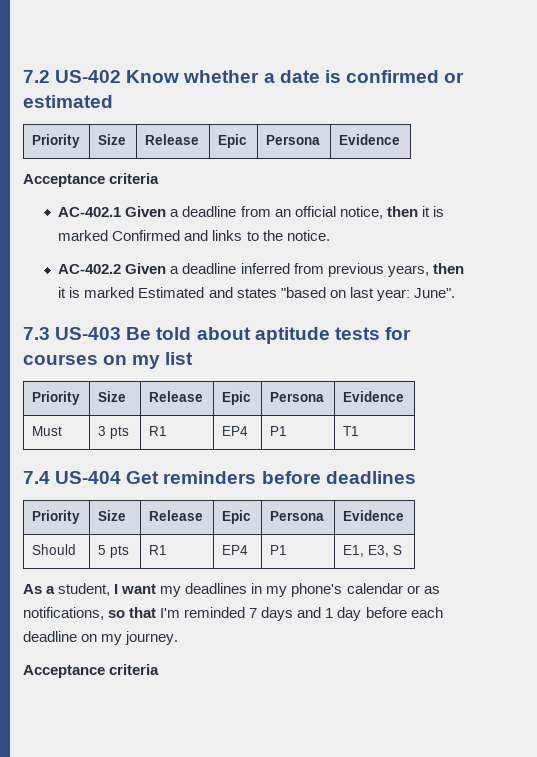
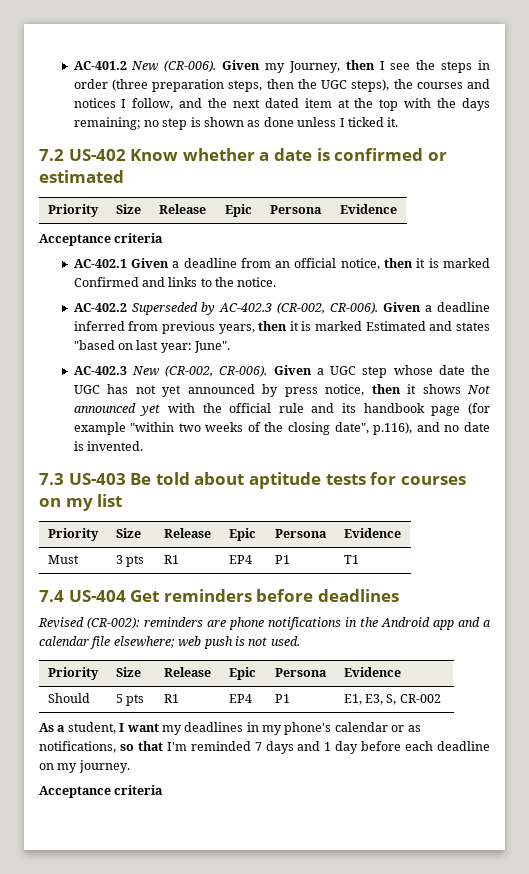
(23, 76) none -> [73,60,490,73] [73,79,490,92] [73,98,490,111] [73,117,399,130] AC-401.2 New (CR-006). Given my Journey, then I see the steps in order (three preparation steps, then the UGC steps), the courses and notices I follow, and the next dated item at the top with the days remaining; no step is shown as done unless I ticked it. //
(122, 269) none -> [131,302,379,315] Superseded by AC-402.3 (CR-002, CR-006).
(455, 293) none -> [73,365,490,378] [73,384,491,397] [73,403,491,416] [73,422,490,435] [73,441,143,451] // AC-402.3 New (CR-002, CR-006). Given a UGC step whose date the UGC has not yet announced by press notice, then it shows Not announced yet with the official rule and its handbook page (for example "within two weeks of the closing date", p.116), and no date is invented.
(416, 477) none -> [38,617,491,630] [39,636,300,649] // Revised (CR-002): reminders are phone notifications in the Android app and a calendar file elsewhere; web push is not used.
[392,545,402,555] S -> [386,694,441,705] S, CR-002

